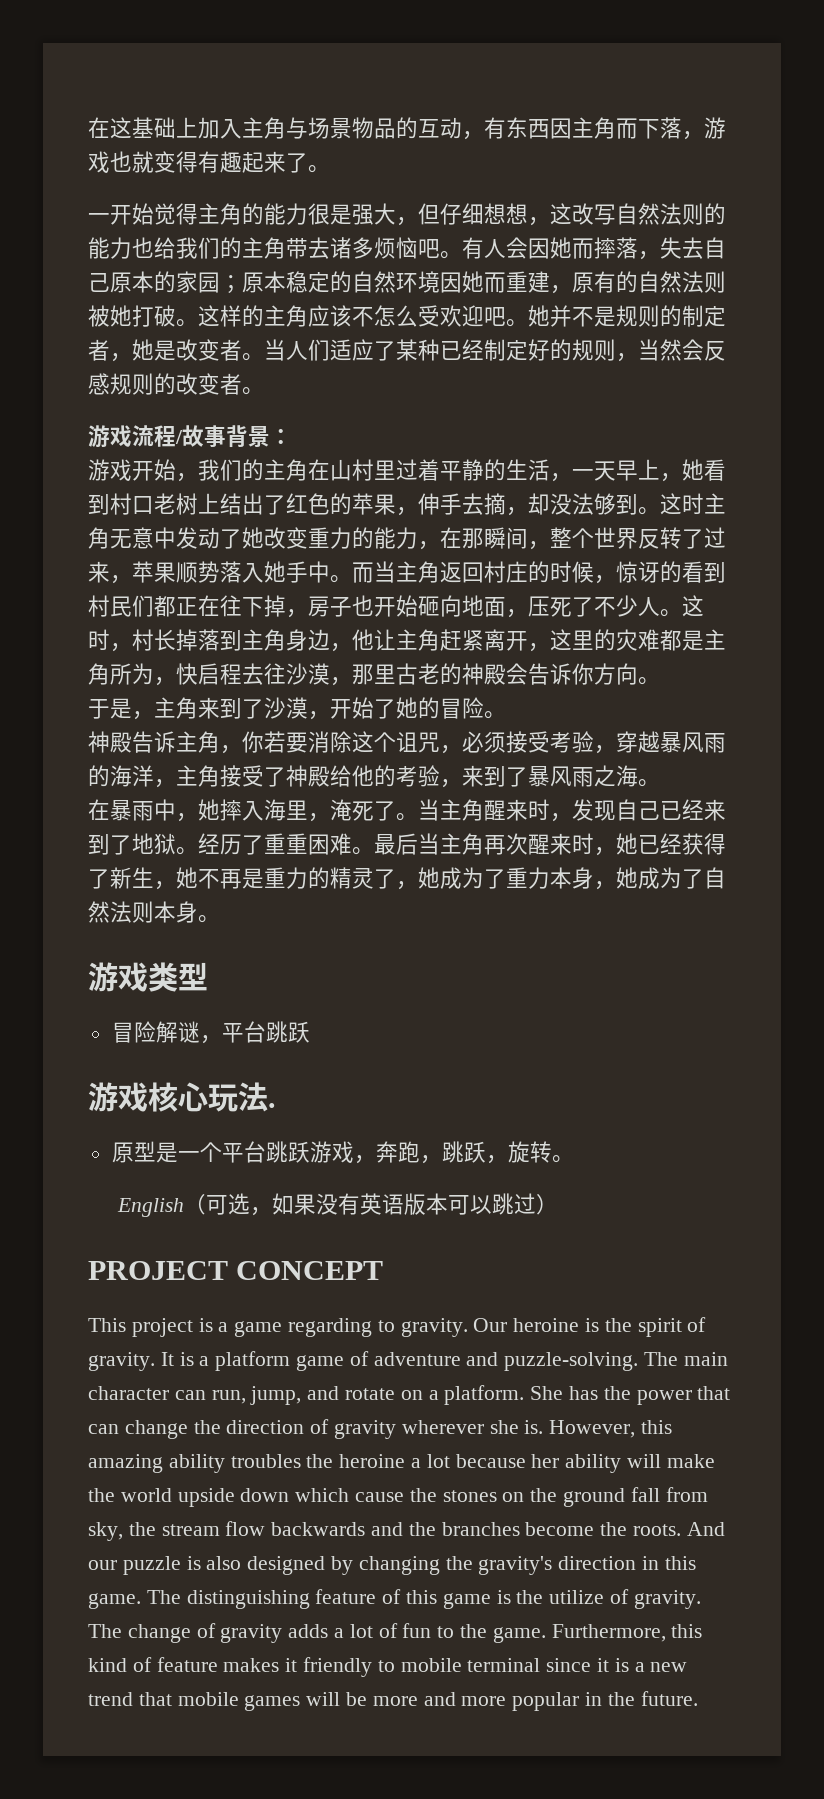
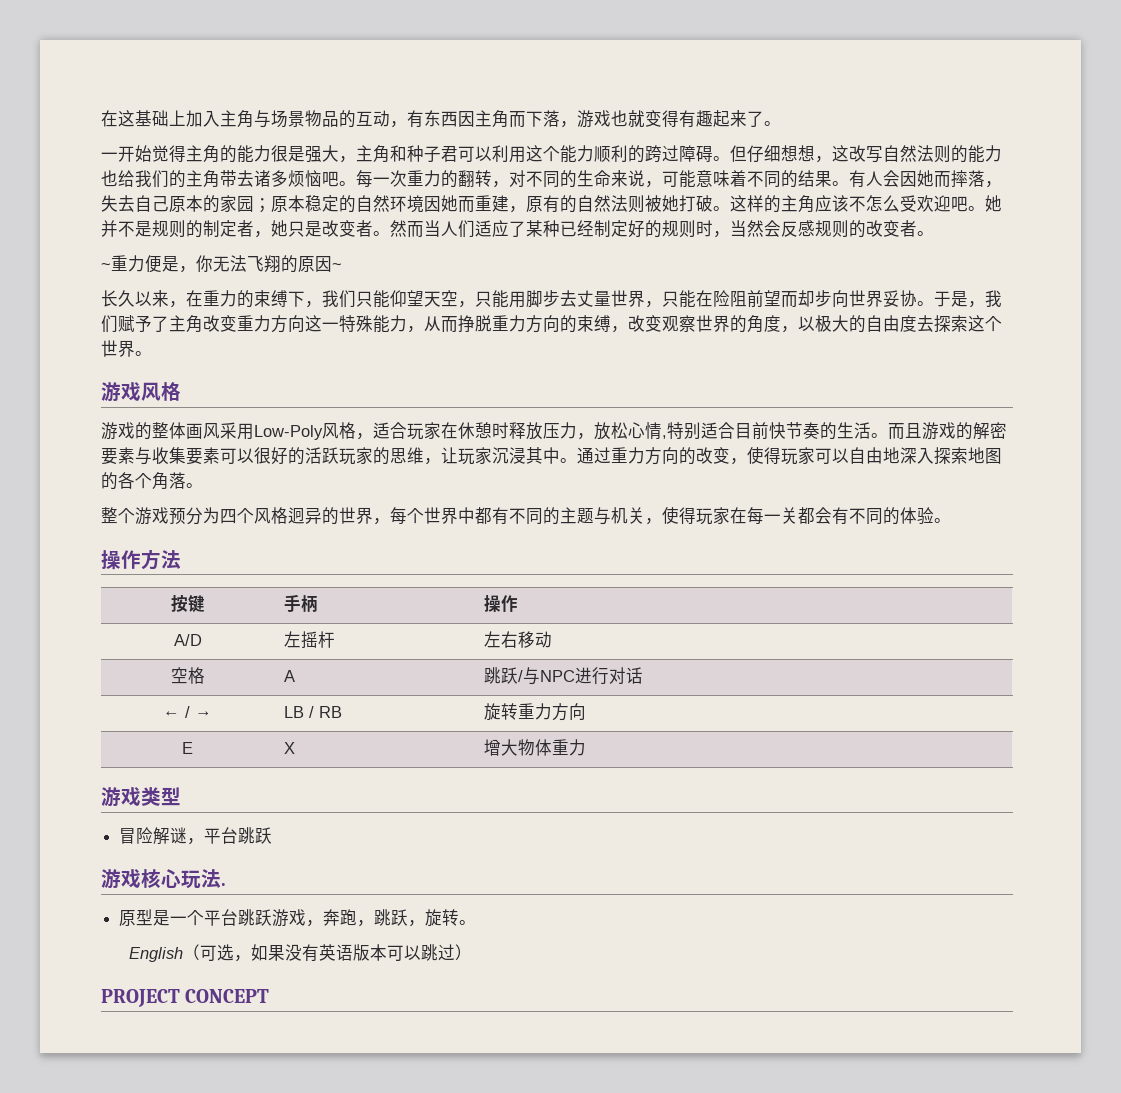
(418, 221) none -> [356,145,730,163] 主角和种子君可以利用这个能力顺利的跨过障碍。
(462, 255) none -> [356,170,849,188] 每一次重力的翻转，对不同的生命来说，可能意味着不同的结果。
(154, 350) none -> [288,221,305,237] 只
(264, 357) none -> [390,220,424,238] 然而
(616, 350) none -> [696,220,713,237] 时
[88,425,292,448] [88,459,726,482] [88,493,726,516] [88,527,726,550] [88,561,726,584] [88,595,704,618] [88,629,726,652] [88,663,660,686] [88,697,506,720] [88,731,726,754] [88,765,660,788] [88,799,726,822] [88,833,726,856] [88,867,726,890] [88,901,220,923] 游戏流程/故事背景： // 游戏开始，我们的主角在山村里过着平静的生活，一天早上，她看到村口老树上结出了红色的苹果，伸手去摘，却没法够到。这时主角无意中发动了她改变重力的能力，在那瞬间，整个世界反转了过来，苹果顺势落入她手中。而当主角返回村庄的时候，惊讶的看到村民们都正在往下掉，房子也开始砸向地面，压死了不少人。这时，村长掉落到主角身边，他让主角赶紧离开，这里的灾难都是主角所为，快启程去往沙漠，那里古老的神殿会告诉你方向。 // 于是，主角来到了沙漠，开始了她的冒险。 // 神殿告诉主角，你若要消除这个诅咒，必须接受考验，穿越暴风雨的海洋，主角接受了神殿给他的考验，来到了暴风雨之海。 // 在暴雨中，她摔入海里，淹死了。当主角醒来时，发现自己已经来到了地狱。经历了重重困难。最后当主角再次醒来时，她已经获得了新生，她不再是重力的精灵了，她成为了重力本身，她成为了自然法则本身。 -> [101,255,342,273] [101,290,1002,308] [101,315,1002,333] [101,340,152,357] [101,382,181,402] [101,422,1007,440] [101,447,1002,465] [101,472,203,490] [101,507,951,525] [101,549,181,570] [170,595,205,613] [283,594,318,612] [483,595,518,612] [173,634,202,646] [283,631,335,649] [483,631,552,648] [170,667,205,684] [283,670,295,682] [483,667,643,685] [163,706,212,718] [283,706,342,718] [483,703,586,721] [182,742,193,754] [283,742,295,754] [483,739,586,756] ~重力便是，你无法飞翔的原因~ // 长久以来，在重力的束缚下，我们只能仰望天空，只能用脚步去丈量世界，只能在险阻前望而却步向世界妥协。于是，我们赋予了主角改变重力方向这一特殊能力，从而挣脱重力方向的束缚，改变观察世界的角度，以极大的自由度去探索这个世界。 // 游戏风格 // 游戏的整体画风采用Low-Poly风格，适合玩家在休憩时释放压力，放松心情,特别适合目前快节奏的生活。而且游戏的解密要素与收集要素可以很好的活跃玩家的思维，让玩家沉浸其中。通过重力方向的改变，使得玩家可以自由地深入探索地图的各个角落。 // 整个游戏预分为四个风格迥异的世界，每个世界中都有不同的主题与机关，使得玩家在每一关都会有不同的体验。 // 操作方法 // 按键 | 手柄 | 操作 // A/D | 左摇杆 | 左右移动 // 空格 | A | 跳跃/与NPC进行对话 // ← / → | LB / RB | 旋转重力方向 // E | X | 增大物体重力
[88,1317,707,1337] [88,1351,728,1371] [88,1385,731,1405] [88,1419,673,1439] [88,1454,715,1473] [88,1487,708,1507] [88,1521,725,1541] [88,1556,696,1575] [88,1589,701,1609] [88,1623,703,1643] [88,1657,688,1677] [88,1691,698,1711] // This project is a game regarding to gravity. Our heroine is the spirit of gravity. It is a platform game of adventure and puzzle-solving. The main character can run, jump, and rotate on a platform. She has the power that can change the direction of gravity wherever she is. However, this amazing ability troubles the heroine a lot because her ability will make the world upside down which cause the stones on the ground fall from sky, the stream flow backwards and the branches become the roots. And our puzzle is also designed by changing the gravity's direction in this game. The distinguishing feature of this game is the utilize of gravity. The change of gravity adds a lot of fun to the game. Furthermore, this kind of feature makes it friendly to mobile terminal since it is a new trend that mobile games will be more and more popular in the future. -> (270, 996) none

